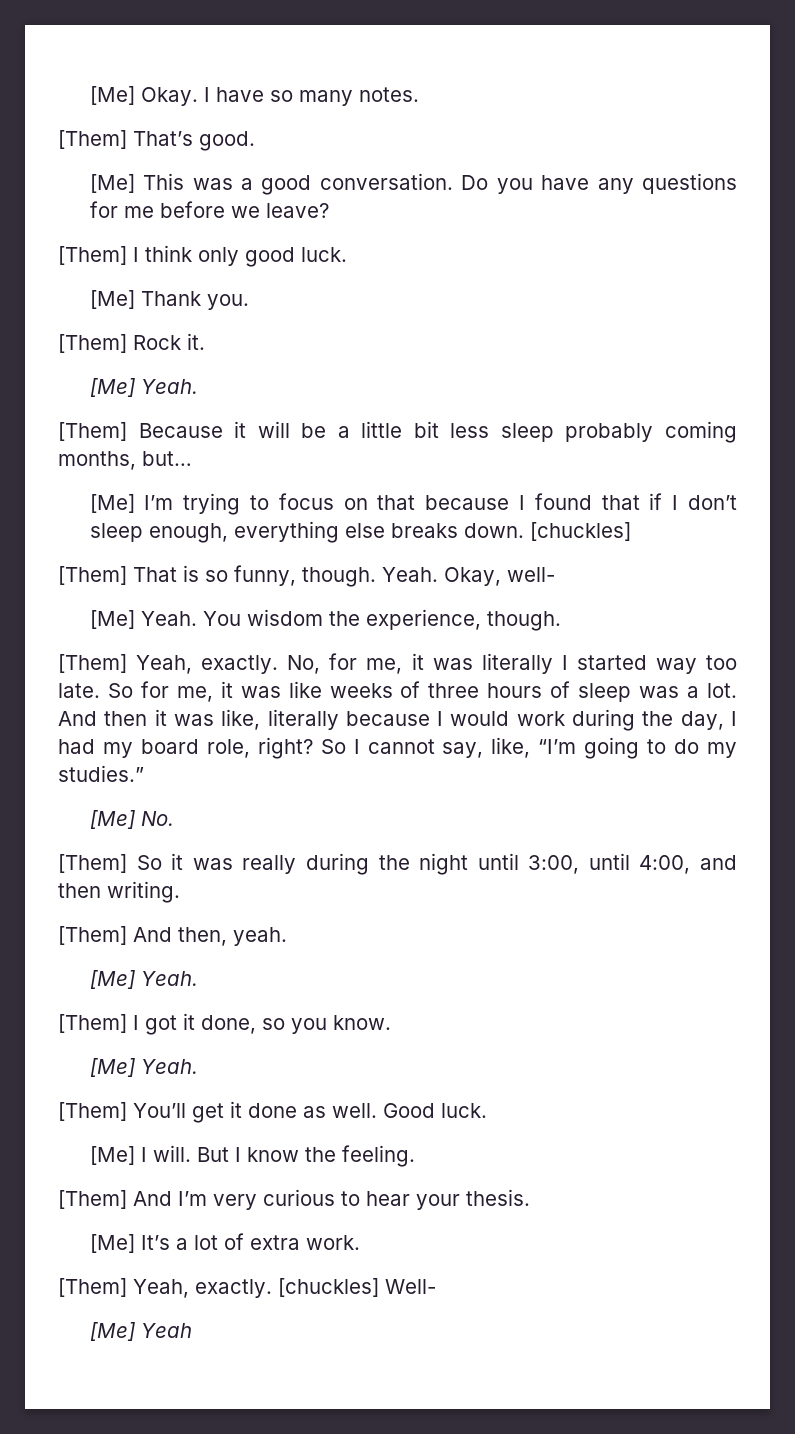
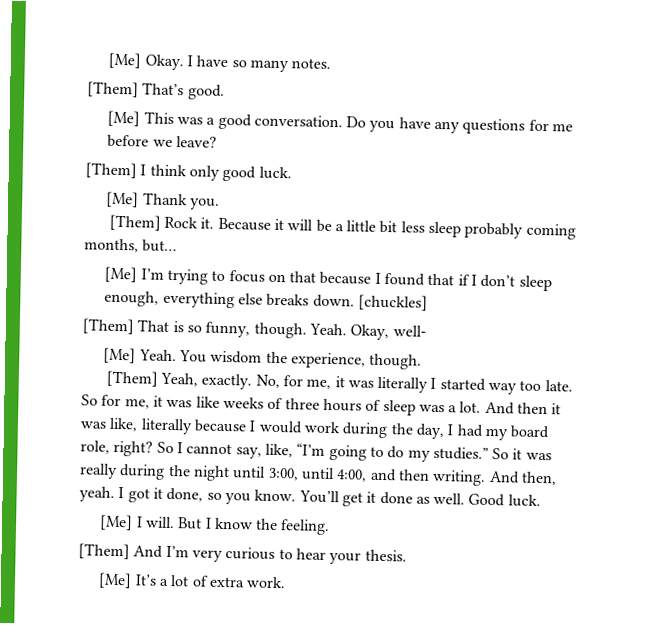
[89,378,198,397] [58,422,127,441] // [Me] Yeah. // [Them] -> (215, 223) none
[89,810,174,829] [58,854,127,873] // [Me] No. // [Them] -> (489, 453) none
[58,926,127,945] // [Them] -> (487, 477) none
[89,970,198,989] [58,1014,127,1033] // [Me] Yeah. // [Them] -> (115, 494) none
[89,1058,198,1077] [58,1102,127,1121] // [Me] Yeah. // [Them] -> (297, 495) none
[58,1278,436,1298] [89,1322,192,1341] // [Them] Yeah, exactly. [chuckles] Well- // [Me] Yeah -> (287, 582) none

